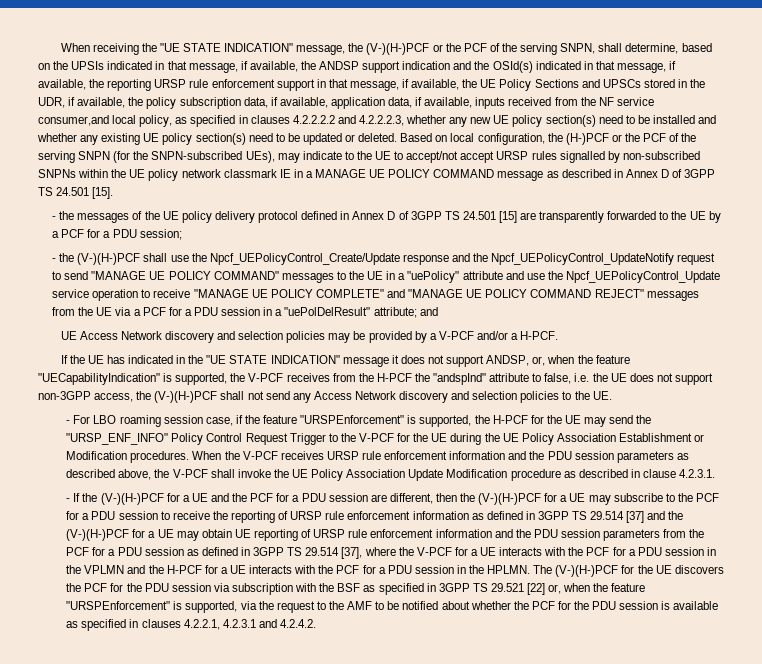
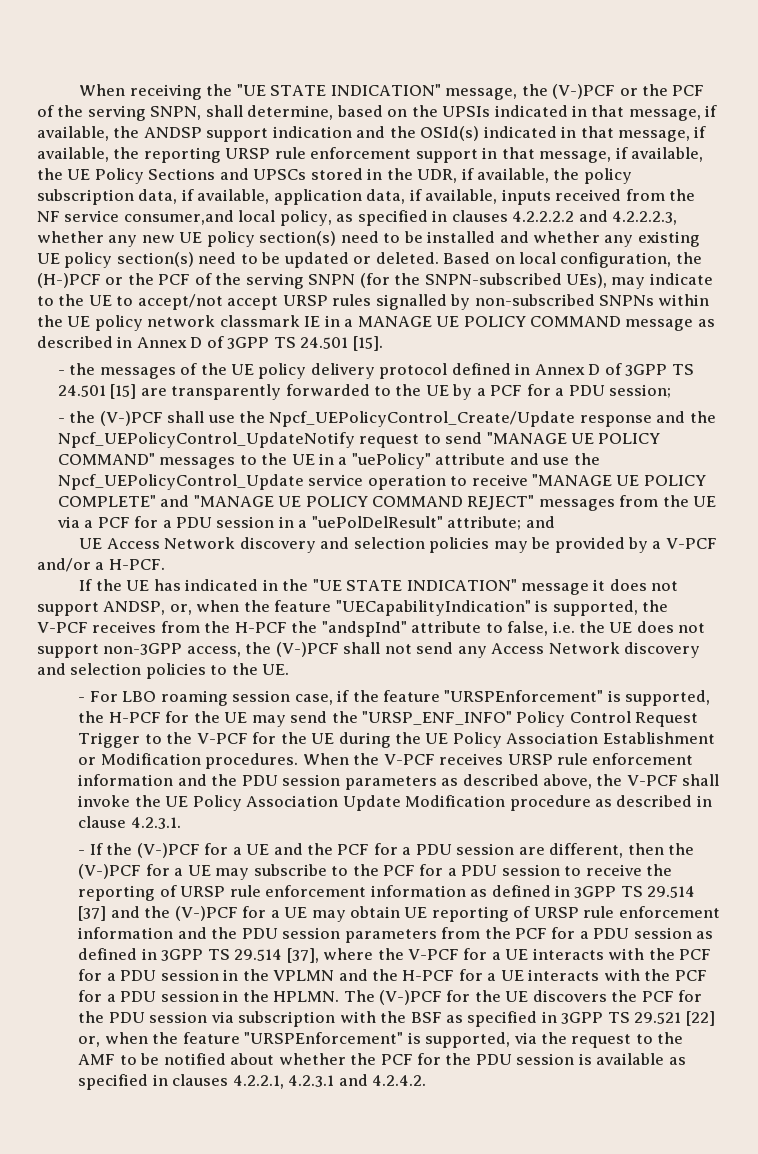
[366,43,430,55] (V-)(H-)PCF -> [552,84,616,99] (V-)PCF
[77,253,141,265] (V-)(H-)PCF -> [99,411,163,426] (V-)PCF
[154,391,218,403] (V-)(H-)PCF -> [275,642,339,657] (V-)PCF
[100,493,164,505] (V-)(H-)PCF -> [136,843,200,858] (V-)PCF
[478,493,542,505] (V-)(H-)PCF -> [78,864,142,879] (V-)PCF
[66,529,130,541] (V-)(H-)PCF -> [174,906,238,921] (V-)PCF
[555,565,619,577] (V-)(H-)PCF -> [379,990,443,1005] (V-)PCF

